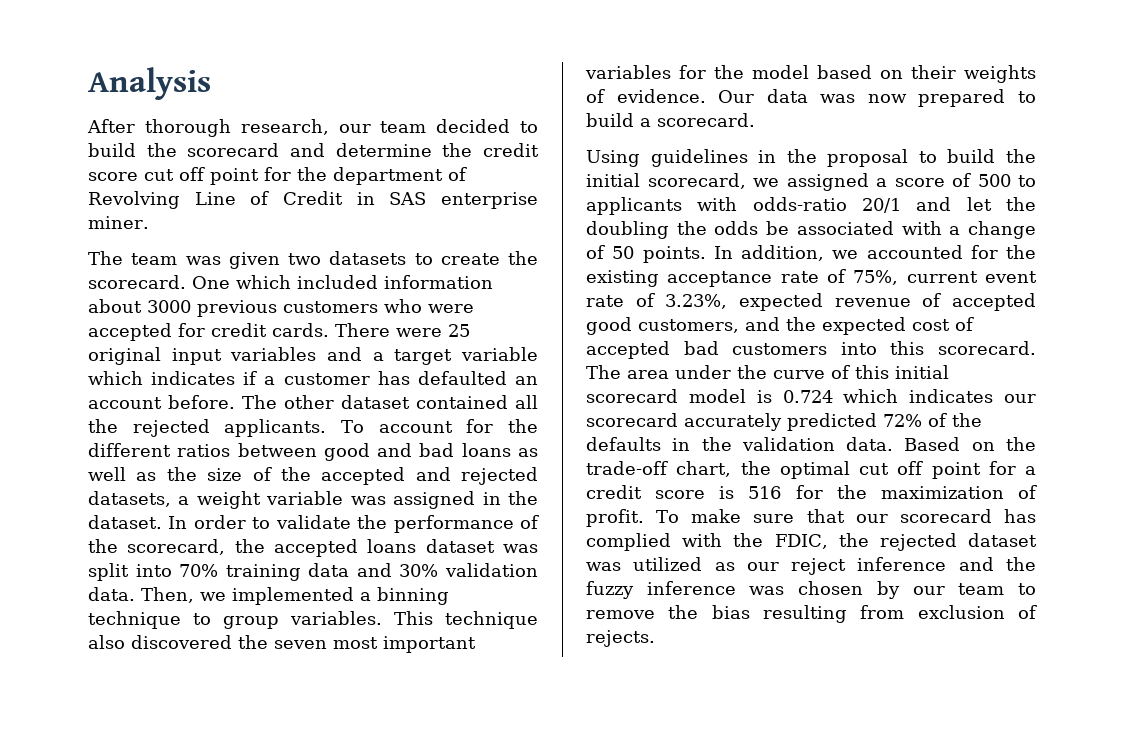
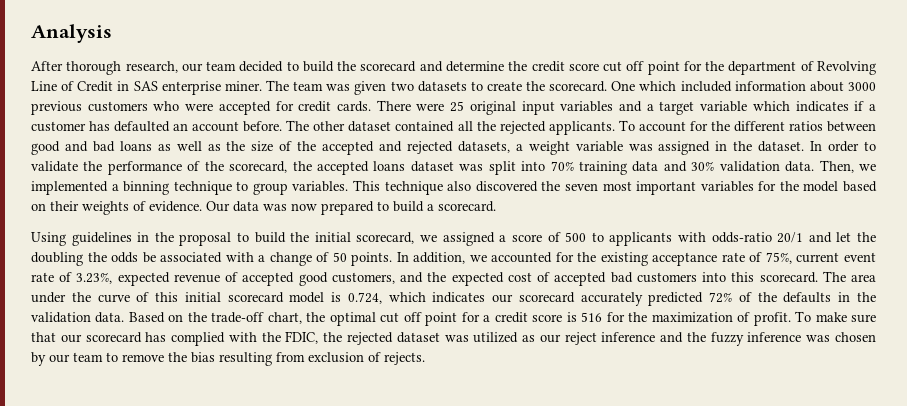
(149, 222) // -> (262, 86) none
[782,390,833,403] 0.724 -> [347,292,382,304] 0.724,

